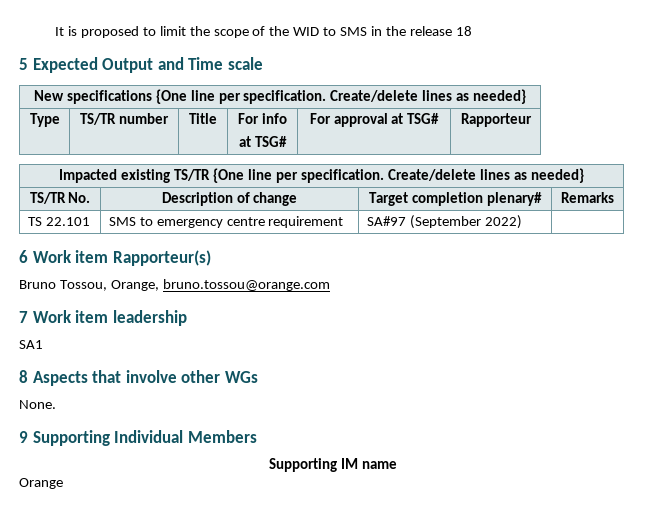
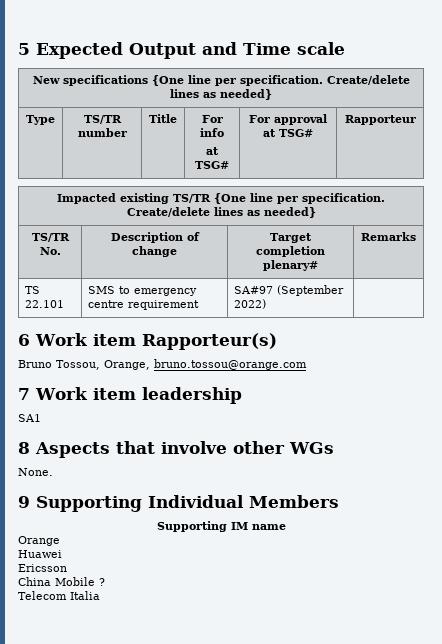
[55,26,472,38] It is proposed to limit the scope of the WID to SMS in the release 18 // -> (18, 49) none
(63, 483) none -> [18,550,62,558] [18,564,67,572] [18,577,105,586] [18,591,100,600] // Huawei // Ericsson // China Mobile ? // Telecom Italia

